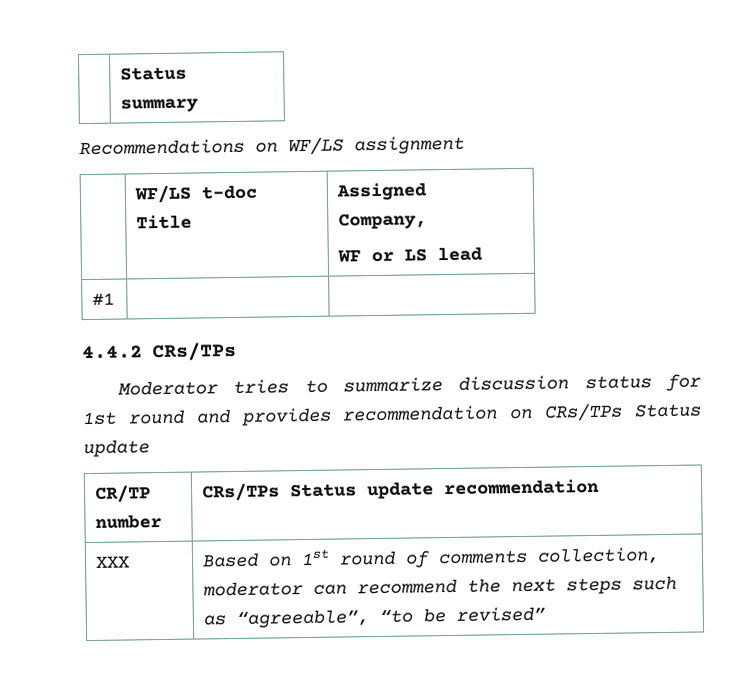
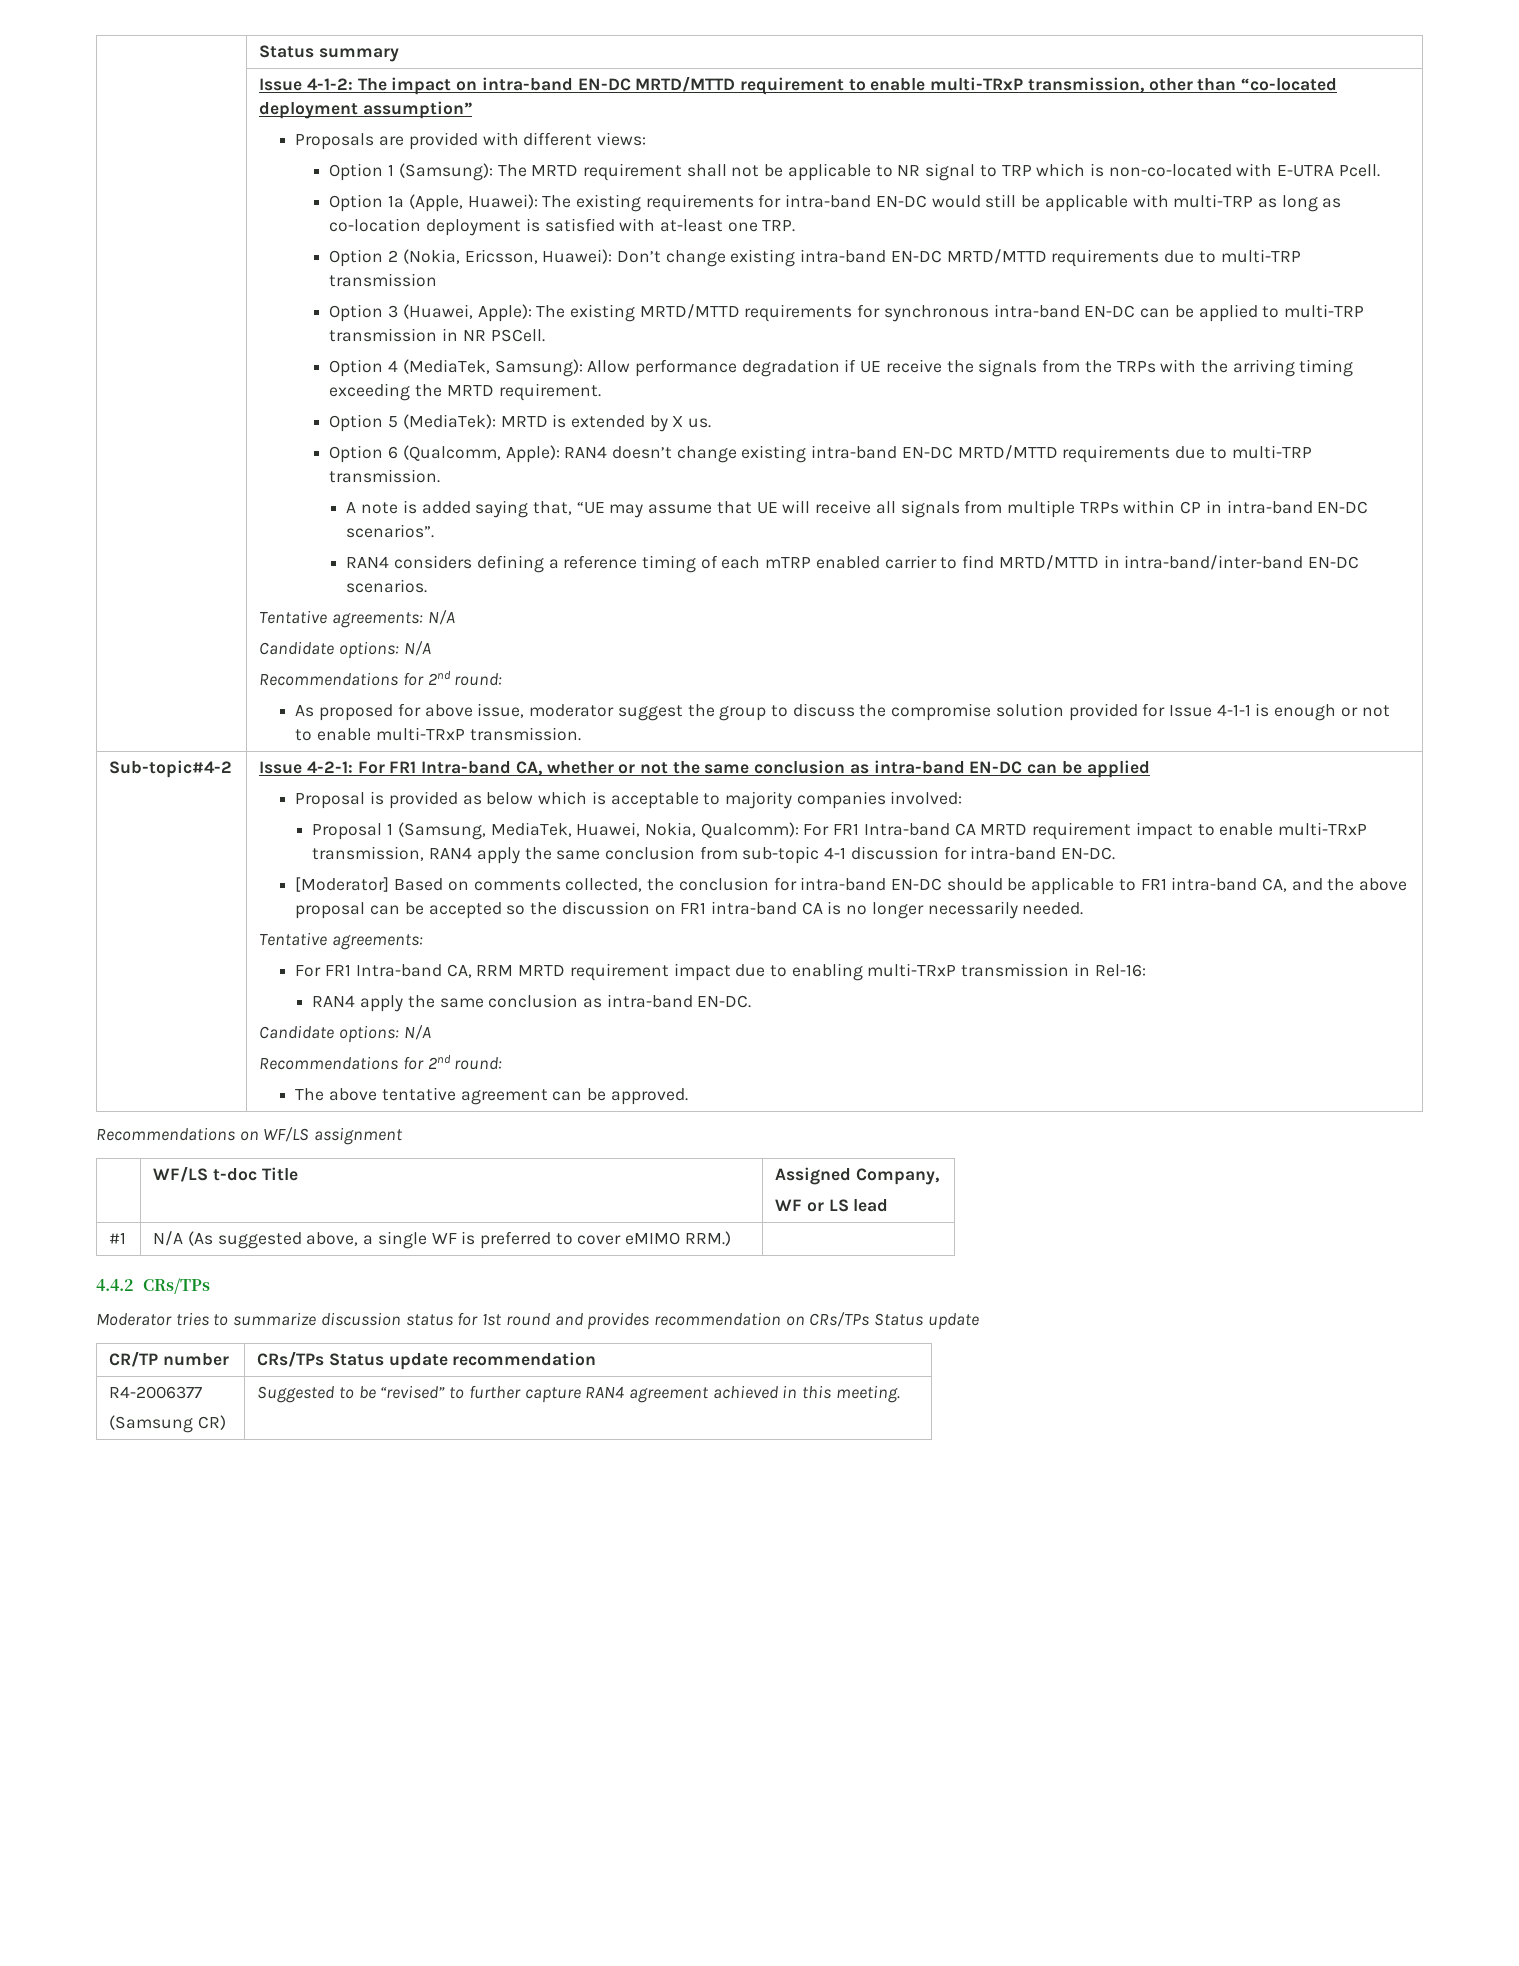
(200, 105) none -> [259,76,1338,95] [259,101,472,119] [295,132,647,150] [329,163,1380,181] [329,194,1342,212] [329,218,796,236] [329,249,1301,267] [329,273,438,287] [329,304,1364,322] [329,328,545,342] [329,359,1354,377] [329,383,601,401] [329,414,712,432] [329,445,1312,463] [329,469,441,483] [346,500,1369,518] [346,524,435,538] [346,555,1359,573] [346,579,428,593] [259,610,455,628] [259,641,431,659] [259,670,503,686] [295,703,1390,721] [295,727,581,741] [109,760,233,778] [259,760,1150,778] [295,791,963,809] [312,822,1368,840] [312,846,1116,864] [295,877,1408,895] [295,901,1084,919] [259,932,423,950] [295,963,1146,981] [312,994,752,1012] [259,1025,431,1043] [259,1054,503,1070] [295,1087,688,1105] // | Issue 4-1-2: The impact on intra-band EN-DC MRTD/MTTD requirement to enable multi-TRxP transmission, other than “co-located deployment assumption” // Proposals are provided with different views: // Option 1 (Samsung): The MRTD requirement shall not be applicable to NR signal to TRP which is non-co-located with E-UTRA Pcell. // Option 1a (Apple, Huawei): The existing requirements for intra-band EN-DC would still be applicable with multi-TRP as long as co-location deployment is satisfied with at-least one TRP. // Option 2 (Nokia, Ericsson, Huawei): Don’t change existing intra-band EN-DC MRTD/MTTD requirements due to multi-TRP transmission // Option 3 (Huawei, Apple): The existing MRTD/MTTD requirements for synchronous intra-band EN-DC can be applied to multi-TRP transmission in NR PSCell. // Option 4 (MediaTek, Samsung): Allow performance degradation if UE receive the signals from the TRPs with the arriving timing exceeding the MRTD requirement. // Option 5 (MediaTek): MRTD is extended by X us. // Option 6 (Qualcomm, Apple): RAN4 doesn’t change existing intra-band EN-DC MRTD/MTTD requirements due to multi-TRP transmission. // A note is added saying that, “UE may assume that UE will receive all signals from multiple TRPs within CP in intra-band EN-DC scenarios”. // RAN4 considers defining a reference timing of each mTRP enabled carrier to find MRTD/MTTD in intra-band/inter-band EN-DC scenarios. // Tentative agreements: N/A // Candidate options: N/A // Recommendations for 2nd round: // As proposed for above issue, moderator suggest the group to discuss the compromise solution provided for Issue 4-1-1 is enough or not to enable multi-TRxP transmission. // Sub-topic#4-2 | Issue 4-2-1: For FR1 Intra-band CA, whether or not the same conclusion as intra-band EN-DC can be applied // Proposal is provided as below which is acceptable to majority companies involved: // Proposal 1 (Samsung, MediaTek, Huawei, Nokia, Qualcomm): For FR1 Intra-band CA MRTD requirement impact to enable multi-TRxP transmission, RAN4 apply the same conclusion from sub-topic 4-1 discussion for intra-band EN-DC. // [Moderator] Based on comments collected, the conclusion for intra-band EN-DC should be applicable to FR1 intra-band CA, and the above proposal can be accepted so the discussion on FR1 intra-band CA is no longer necessarily needed. // Tentative agreements: // For FR1 Intra-band CA, RRM MRTD requirement impact due to enabling multi-TRxP transmission in Rel-16: // RAN4 apply the same conclusion as intra-band EN-DC. // Candidate options: N/A // Recommendations for 2nd round: // The above tentative agreement can be approved.
(116, 299) none -> [153,1231,731,1249] N/A (As suggested above, a single WF is preferred to cover eMIMO RRM.)
[95,556,131,568] [202,547,661,568] [203,575,678,597] [203,606,547,628] XXX | Based on 1st round of comments collection, moderator can recommend the next steps such as “agreeable”, “to be revised” -> [109,1386,203,1399] [109,1415,226,1433] [257,1385,900,1403] R4-2006377 // (Samsung CR) | Suggested to be “revised” to further capture RAN4 agreement achieved in this meeting.

